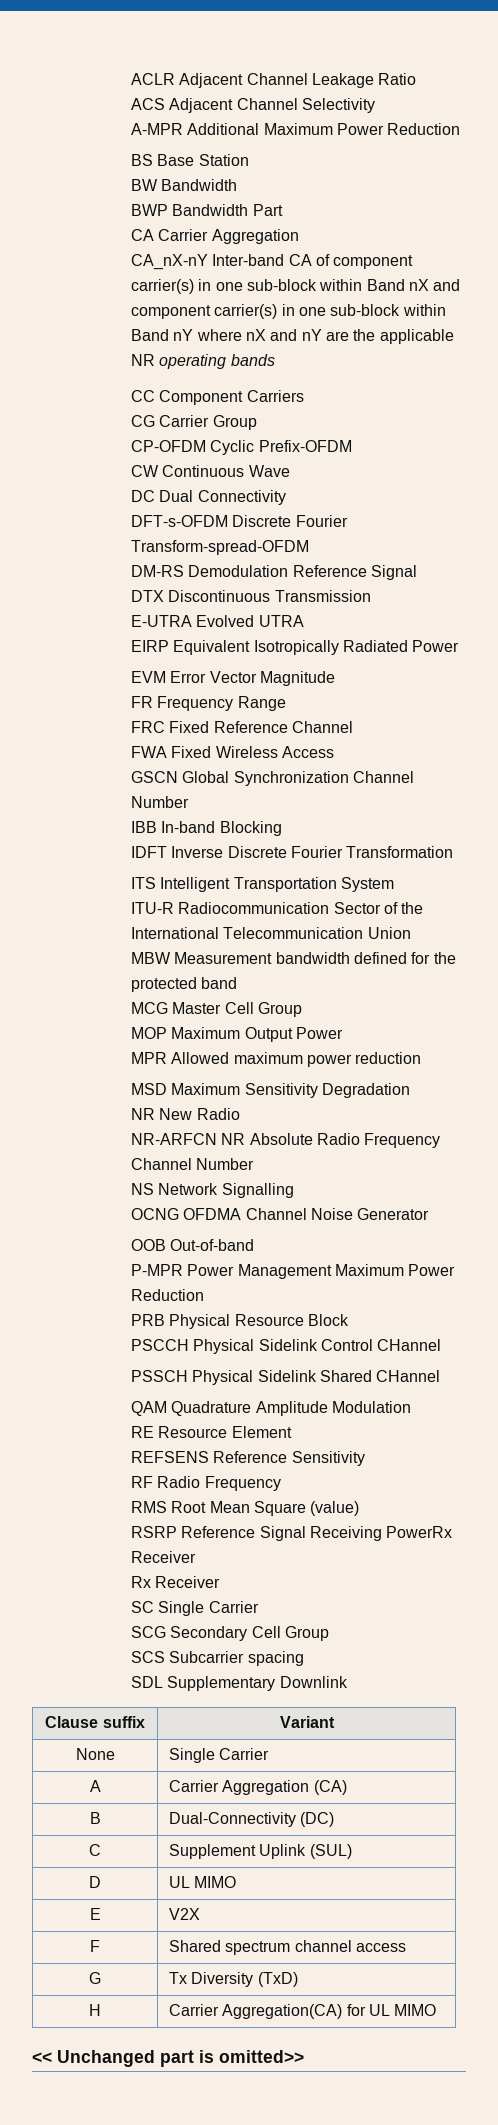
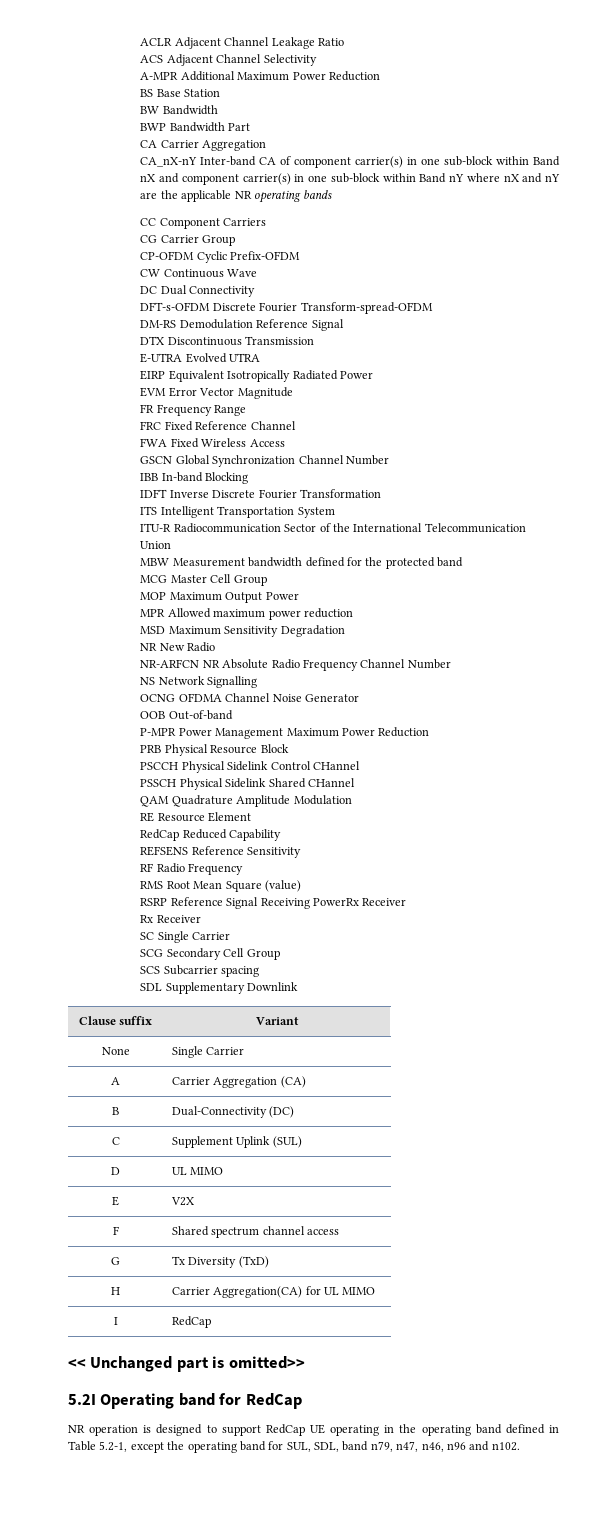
(292, 1432) none -> [140,829,282,841] // RedCap Reduced Capability
(437, 2010) none -> [113,1317,118,1325] [171,1316,211,1328] // I | RedCap
(304, 2056) none -> [68,1393,302,1409] [68,1424,560,1436] [68,1441,520,1453] // 5.2I Operating band for RedCap // NR operation is designed to support RedCap UE operating in the operating band defined in Table 5.2-1, except the operating band for SUL, SDL, band n79, n47, n46, n96 and n102.

